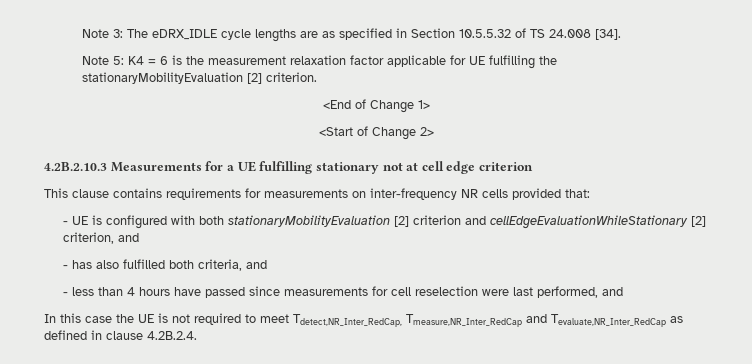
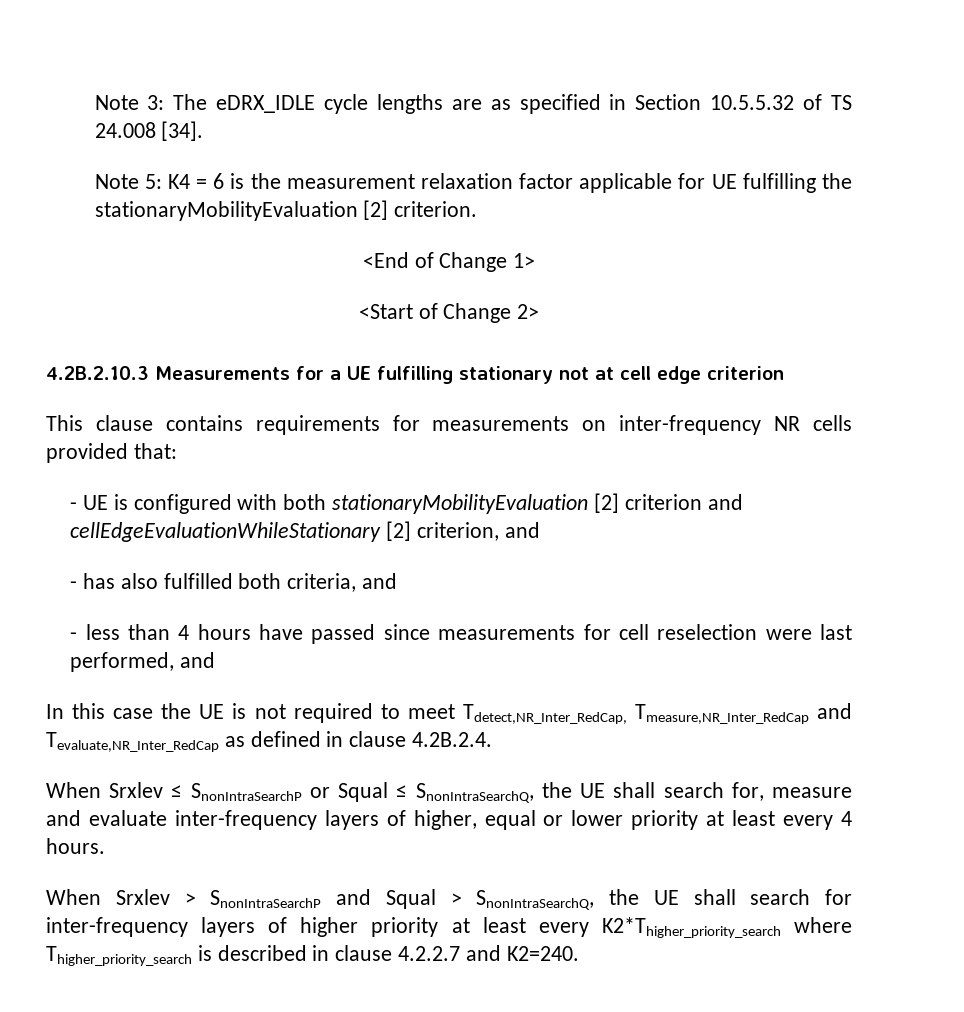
(197, 335) none -> [46,782,853,803] [46,810,852,830] [46,838,105,854] [46,889,852,910] [46,917,852,938] [46,945,579,966] // When Srxlev ≤ SnonIntraSearchP or Squal ≤ SnonIntraSearchQ, the UE shall search for, measure and evaluate inter-frequency layers of higher, equal or lower priority at least every 4 hours. // When Srxlev > SnonIntraSearchP and Squal > SnonIntraSearchQ, the UE shall search for inter-frequency layers of higher priority at least every K2*Thigher_priority_search where Thigher_priority_search is described in clause 4.2.2.7 and K2=240.

